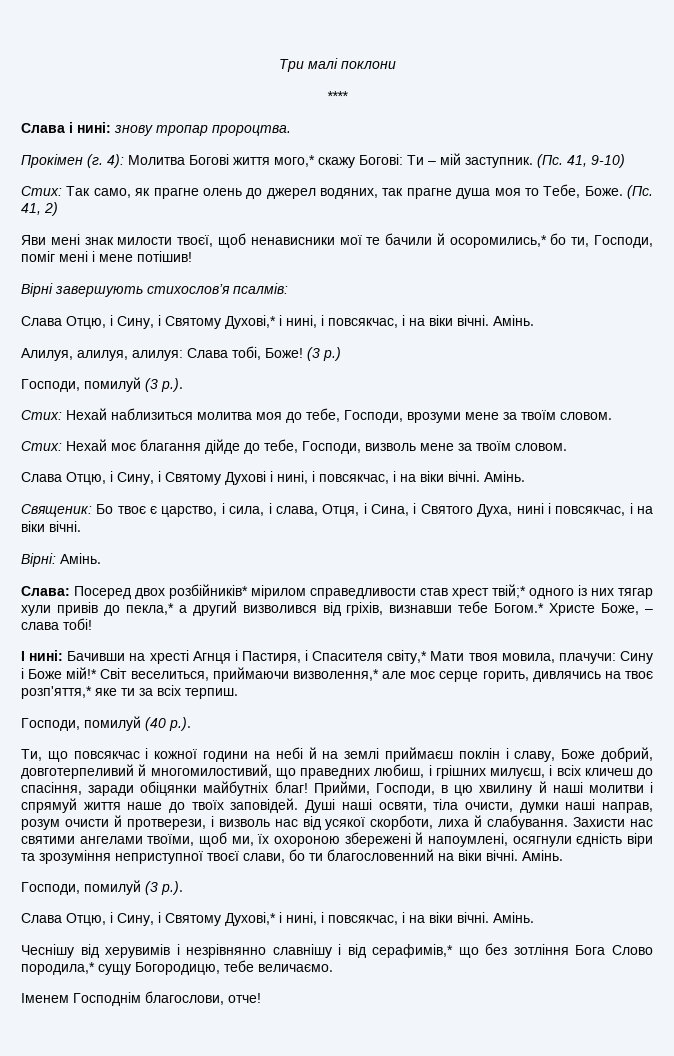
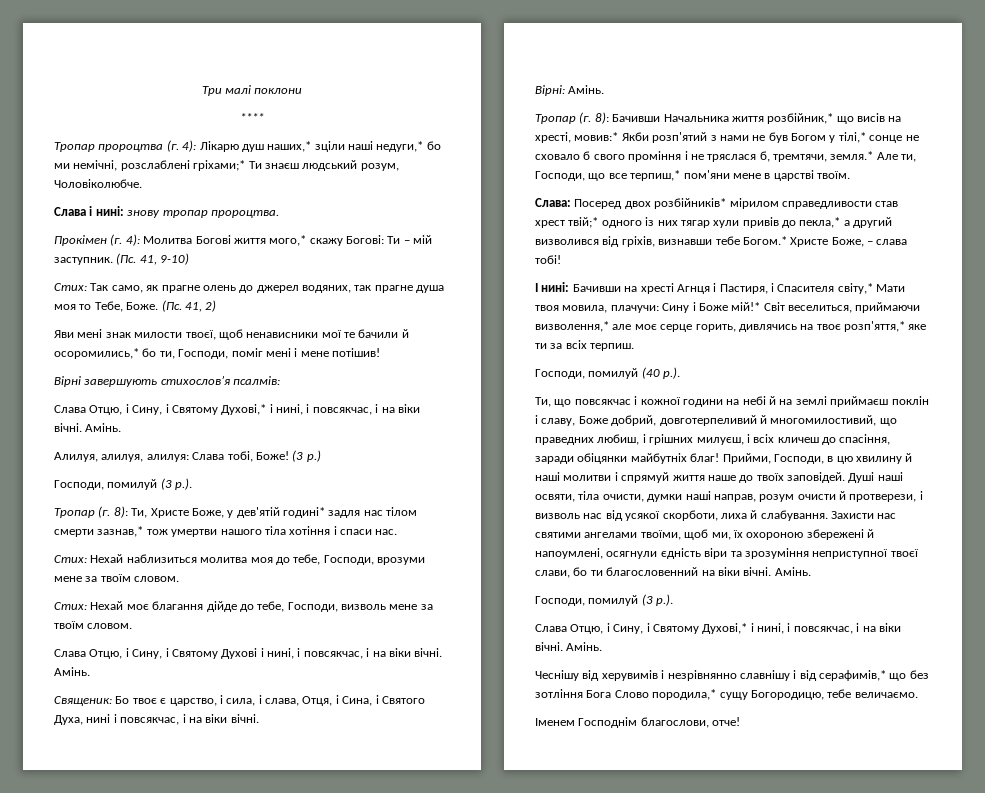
(348, 96) none -> [54,140,441,152] [54,160,399,171] [54,179,142,188] // Тропар пророцтва (г. 4): Лікарю душ наших,* зціли наші недуги,* бо ми немічні, розслаблені гріхами;* Ти знаєш людський розум, Чоловіколюбче.
(183, 385) none -> [54,506,418,518] [54,526,398,537] // Тропар (г. 8): Ти, Христе Боже, у дев'ятій годині* задля нас тілом смерти зазнав,* тож умертви нашого тіла хотіння і спаси нас.
(101, 558) none -> [535,112,902,124] [535,132,919,143] [535,151,917,162] [535,170,850,181] // Тропар (г. 8): Бачивши Начальника життя розбійник,* що висів на хресті, мовив:* Якби розп'ятий з нами не був Богом у тілі,* сонце не сховало б свого проміння і не тряслася б, тремтячи, земля.* Але ти, Господи, що все терпиш,* пом'яни мене в царстві твоїм.

